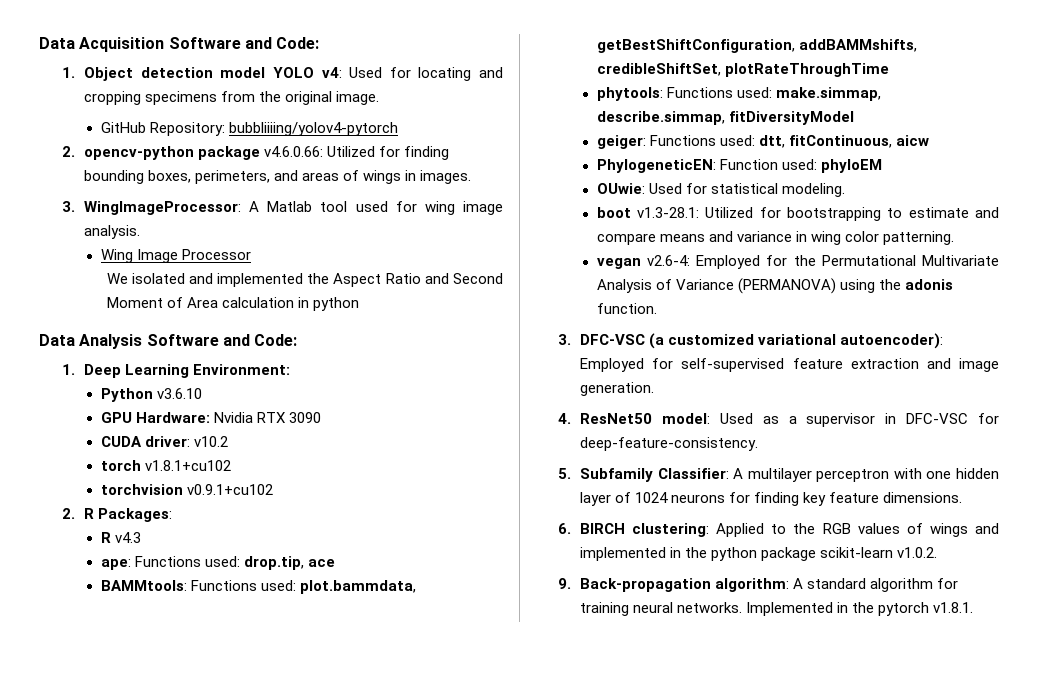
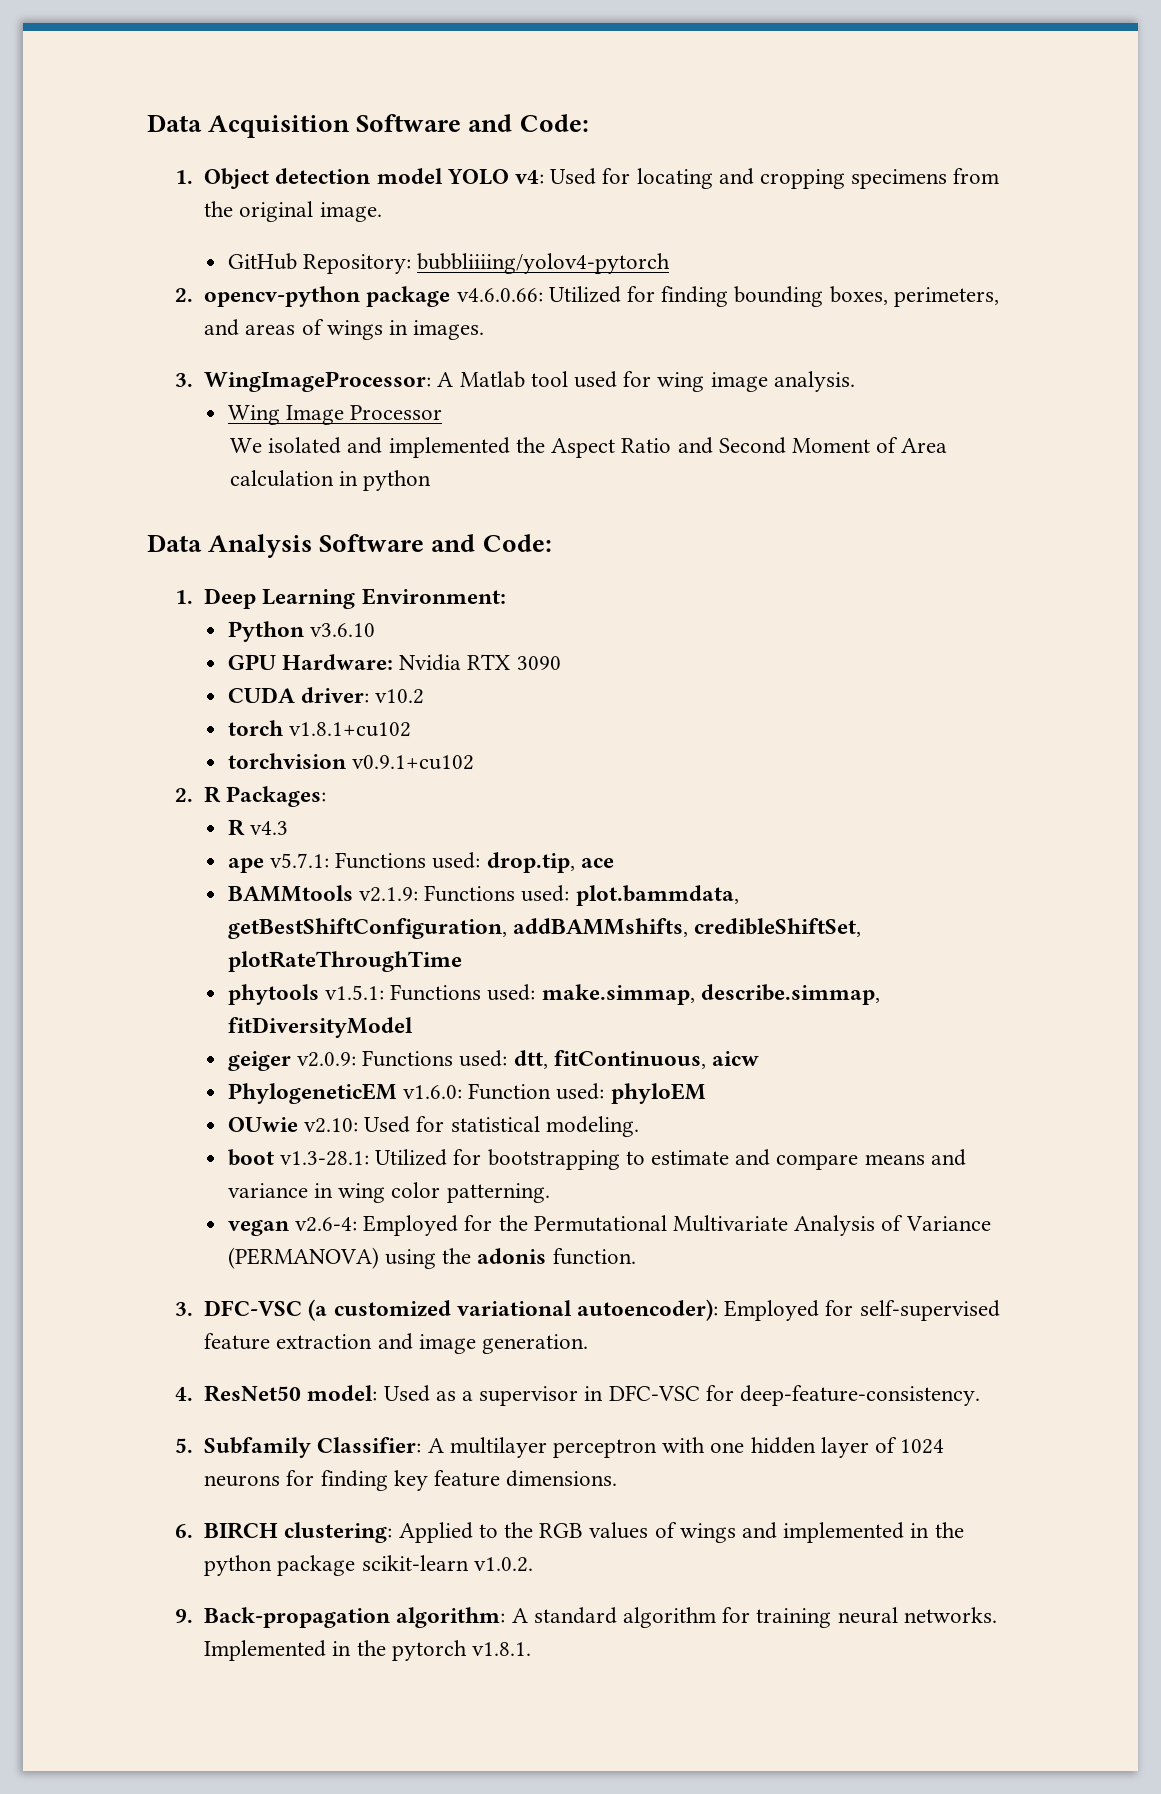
[100,559,131,570] ape: -> [227,853,329,873] ape v5.7.1:
[100,580,187,591] BAMMtools: -> [227,885,418,902] BAMMtools v2.1.9:
[596,87,663,101] phytools: -> [227,984,384,1005] phytools v1.5.1:
[596,135,646,149] geiger: -> [227,1051,356,1071] geiger v2.0.9:
[596,159,716,173] PhylogeneticEN: -> [227,1083,462,1104] PhylogeneticEM v1.6.0:
[596,183,645,194] OUwie: -> [227,1117,358,1133] OUwie v2.10:

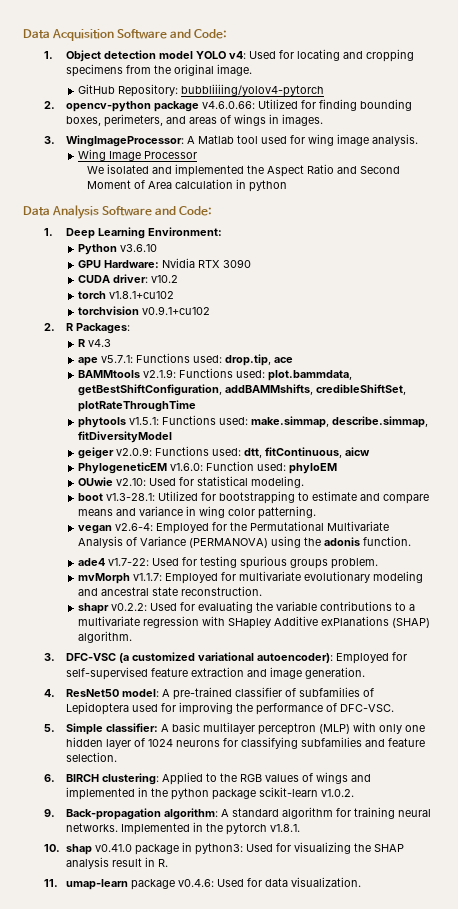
(636, 1256) none -> [77,556,378,569] [77,571,423,584] [77,586,262,596] [77,601,415,614] [77,616,430,629] [77,631,132,643] // ade4 v1.7-22: Used for testing spurious groups problem. // mvMorph v1.1.7: Employed for multivariate evolutionary modeling and ancestral state reconstruction. // shapr v0.2.2: Used for evaluating the variable contributions to a multivariate regression with SHapley Additive exPlanations (SHAP) algorithm.
[383,1385,981,1406] [174,1437,706,1458] Used as a supervisor in DFC-VSC for deep-feature-consistency. // 5. Subfamily Classifier: A multilayer perceptron with -> [161,687,374,700] [65,702,394,715] [44,722,402,735] A pre-trained classifier of subfamilies of Lepidoptera used for improving the performance of DFC-VSC. // 5. Simple classifier: A basic multilayer perceptron (MLP) with only
[320,1470,618,1491] finding key feature dimensions. -> [240,737,425,749] [65,752,117,762] classifying subfamilies and feature selection.
(532, 1649) none -> [44,842,404,855] [65,857,168,869] [44,877,361,890] // 10. shap v0.41.0 package in python3: Used for visualizing the SHAP analysis result in R. // 11. umap-learn package v0.4.6: Used for data visualization.

